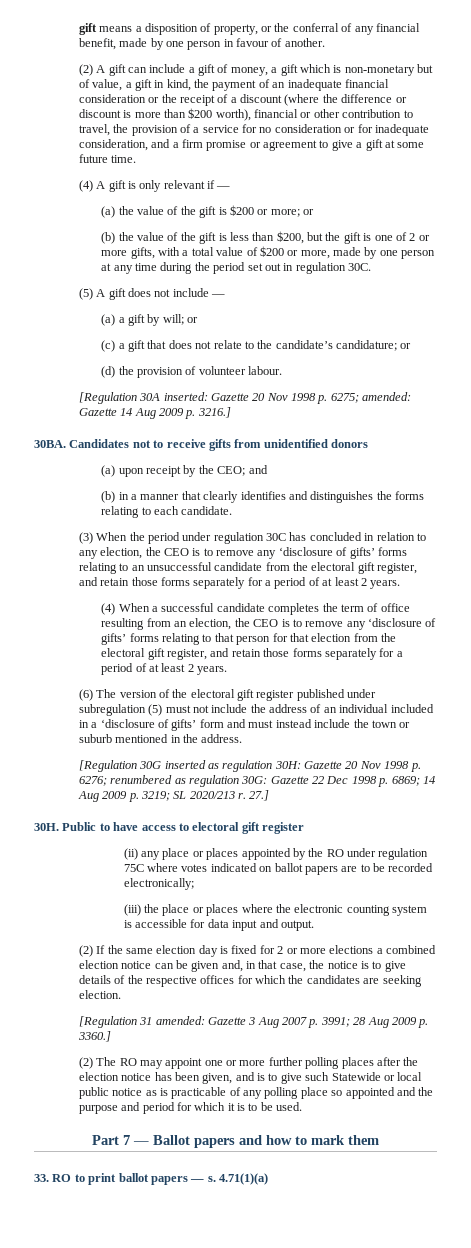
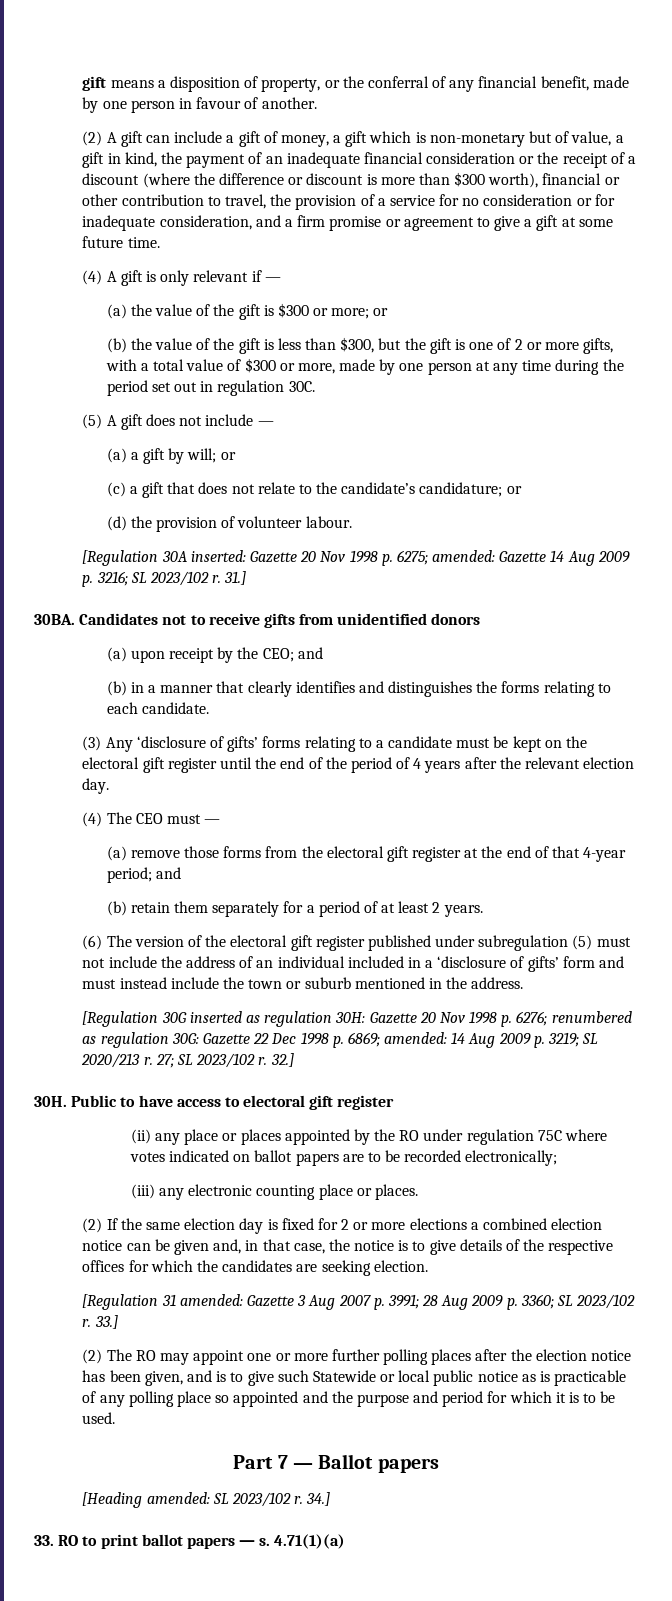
[188,108,213,119] $200 -> [454,172,486,187] $300
[229,205,254,216] $200 -> [277,303,309,318] $300
[276,231,304,244] $200, -> [340,337,375,353] $300,
[259,246,284,257] $200 -> [244,358,276,373] $300
[197,407,231,418] 3216.] -> [96,571,247,586] 3216; SL 2023/102 r. 31.]
[96,532,426,544] [78,547,407,559] [78,562,418,574] [78,577,401,589] [101,603,410,615] [101,618,437,630] [101,633,397,645] [101,648,322,660] When the period under regulation 30C has concluded in relation to any election, the CEO is to remove any ‘disclosure of gifts’ forms relating to an unsuccessful candidate from the electoral gift register, and retain those forms separately for a period of at least 2 years. // (4) When a successful candidate completes the term of office resulting from an election, the CEO is to remove any ‘disclosure of gifts’ forms relating to that person for that election from the electoral gift register, and retain those forms -> [105,736,587,752] [82,757,635,773] [82,778,110,794] [82,812,221,827] [106,846,627,862] [106,867,181,883] [106,901,208,916] Any ‘disclosure of gifts’ forms relating to a candidate must be kept on the electoral gift register until the end of the period of 4 years after the relevant election day. // (4) The CEO must — // (a) remove those forms from the electoral gift register at the end of that 4-year period; and // (b) retain them
(420, 781) none -> [384,1032,448,1044] amended:
[249,790,270,801] 27.] -> [155,1053,294,1068] 27; SL 2023/102 r. 32.]
[144,904,428,916] [123,919,314,931] the place or places where the electronic counting system is accessible for data input and output. -> [158,1184,418,1200] any electronic counting place or places.
[77,1031,111,1042] 3360.] -> [520,1294,636,1309] [82,1315,118,1329] 3360; SL 2023/102 r. 33.]
[239,1135,379,1145] and how to mark them -> [82,1492,331,1508] // [Heading amended: SL 2023/102 r. 34.]

